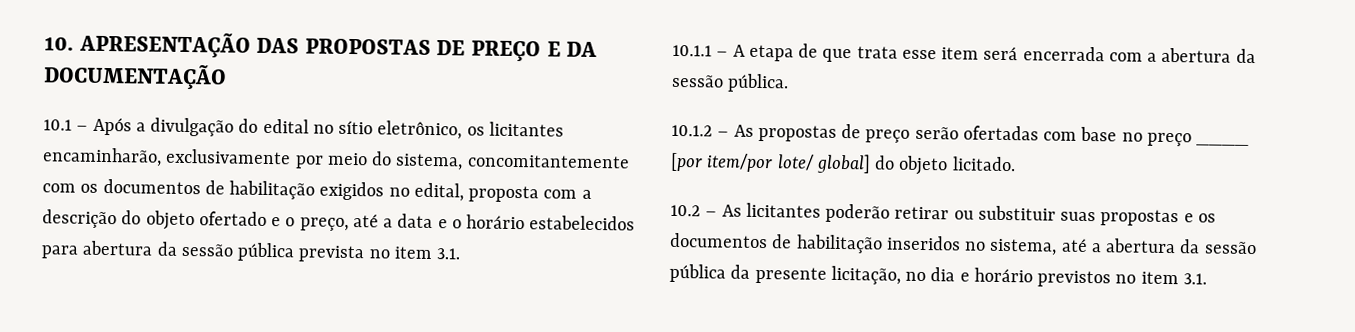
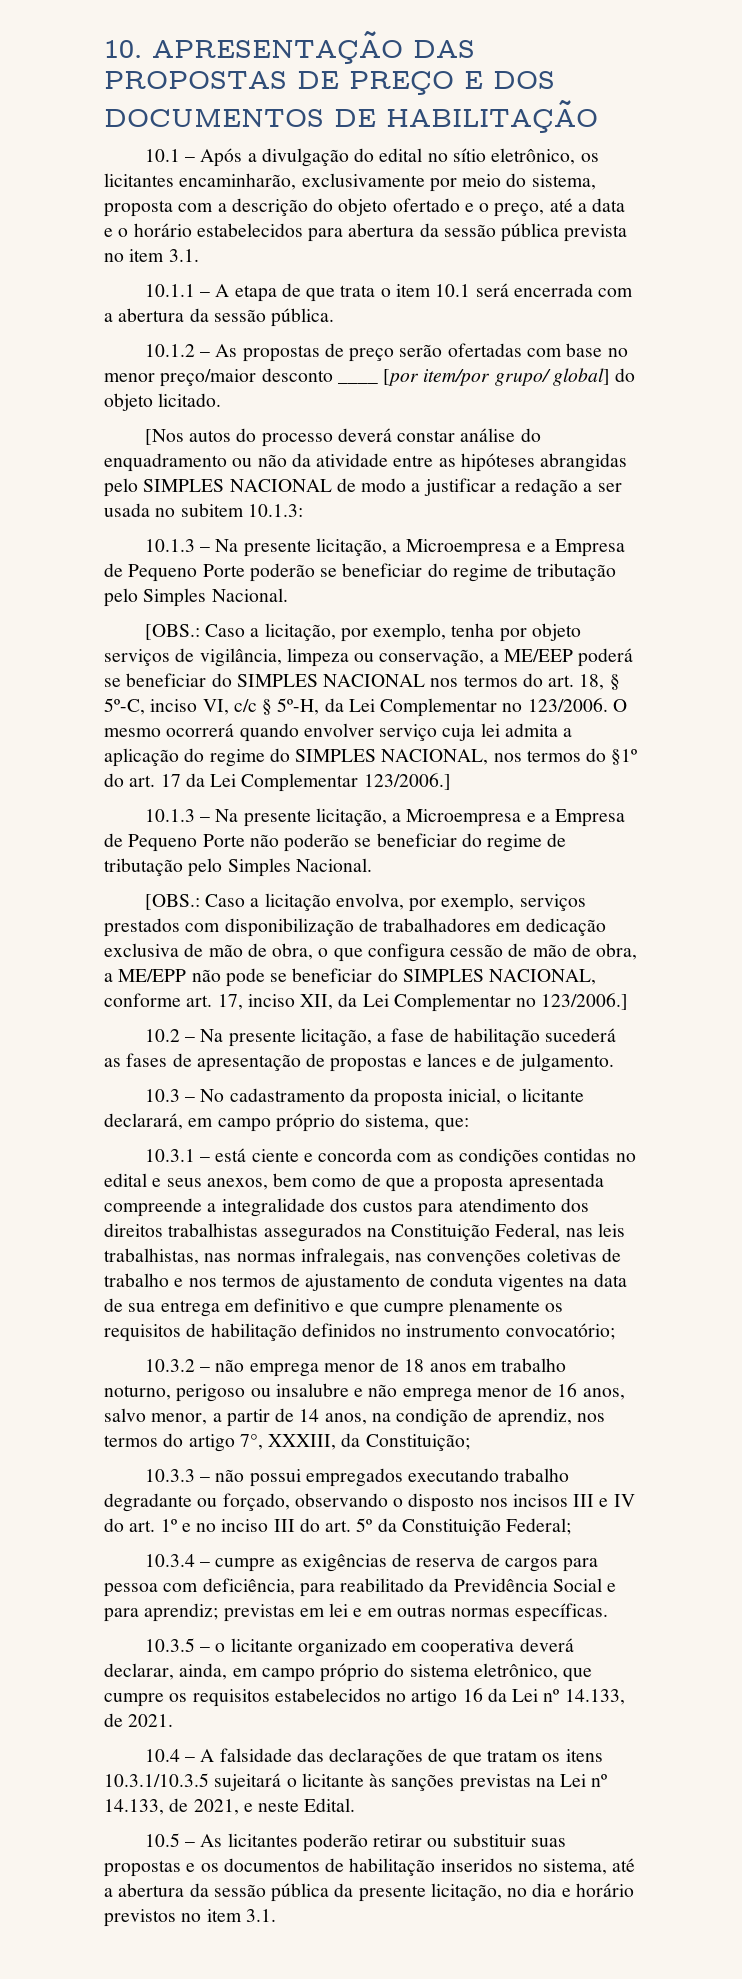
[566,41,598,58] [43,62,227,90] DA DOCUMENTAÇÃO -> [493,71,555,89] [104,100,598,133] DOS DOCUMENTOS DE HABILITAÇÃO
[466,154,630,169] [42,178,464,202] concomitantemente com os documentos de habilitação exigidos no edital, -> (596, 182) none
[901,47,980,60] esse item -> [380,284,471,297] o item 10.1
[1146,132,1192,147] preço -> [104,368,333,387] menor preço/maior desconto
[776,154,815,171] lote/ -> [494,369,551,386] grupo/
[670,204,701,217] 10.2 -> [144,428,541,447] [104,453,628,472] [104,478,622,497] [104,503,303,517] [144,538,626,557] [104,563,617,582] [104,588,288,607] [144,623,581,642] [104,648,634,667] [104,673,620,690] [104,698,627,717] [104,723,573,742] [104,748,638,767] [104,773,451,792] [144,808,626,827] [104,833,567,852] [104,858,372,877] [144,893,586,912] [104,918,606,937] [104,943,638,962] [104,968,597,987] [104,993,629,1012] [144,1028,617,1047] [104,1053,614,1072] [144,1088,584,1107] [104,1113,469,1132] [144,1148,636,1166] [104,1173,604,1192] [104,1198,589,1217] [104,1223,625,1242] [104,1248,621,1267] [104,1273,627,1292] [104,1298,564,1317] [104,1323,615,1342] [144,1358,567,1377] [104,1383,625,1402] [104,1408,605,1427] [104,1433,470,1452] [144,1468,570,1487] [104,1493,635,1512] [104,1518,572,1536] [144,1553,599,1572] [104,1578,617,1597] [104,1603,609,1622] [144,1638,574,1657] [104,1663,593,1682] [104,1688,625,1707] [104,1713,174,1727] [144,1748,603,1767] [104,1773,608,1792] [104,1798,356,1815] [144,1833,180,1847] [Nos autos do processo deverá constar análise do enquadramento ou não da atividade entre as hipóteses abrangidas pelo SIMPLES NACIONAL de modo a justificar a redação a ser usada no subitem 10.1.3: // 10.1.3 – Na presente licitação, a Microempresa e a Empresa de Pequeno Porte poderão se beneficiar do regime de tributação pelo Simples Nacional. // [OBS.: Caso a licitação, por exemplo, tenha por objeto serviços de vigilância, limpeza ou conservação, a ME/EEP poderá se beneficiar do SIMPLES NACIONAL nos termos do art. 18, § 5º-C, inciso VI, c/c § 5º-H, da Lei Complementar no 123/2006. O mesmo ocorrerá quando envolver serviço cuja lei admita a aplicação do regime do SIMPLES NACIONAL, nos termos do §1º do art. 17 da Lei Complementar 123/2006.] // 10.1.3 – Na presente licitação, a Microempresa e a Empresa de Pequeno Porte não poderão se beneficiar do regime de tributação pelo Simples Nacional. // [OBS.: Caso a licitação envolva, por exemplo, serviços prestados com disponibilização de trabalhadores em dedicação exclusiva de mão de obra, o que configura cessão de mão de obra, a ME/EPP não pode se beneficiar do SIMPLES NACIONAL, conforme art. 17, inciso XII, da Lei Complementar no 123/2006.] // 10.2 – Na presente licitação, a fase de habilitação sucederá as fases de apresentação de propostas e lances e de julgamento. // 10.3 – No cadastramento da proposta inicial, o licitante declarará, em campo próprio do sistema, que: // 10.3.1 – está ciente e concorda com as condições contidas no edital e seus anexos, bem como de que a proposta apresentada compreende a integralidade dos custos para atendimento dos direitos trabalhistas assegurados na Constituição Federal, nas leis trabalhistas, nas normas infralegais, nas convenções coletivas de trabalho e nos termos de ajustamento de conduta vigentes na data de sua entrega em definitivo e que cumpre plenamente os requisitos de habilitação definidos no instrumento convocatório; // 10.3.2 – não emprega menor de 18 anos em trabalho noturno, perigoso ou insalubre e não emprega menor de 16 anos, salvo menor, a partir de 14 anos, na condição de aprendiz, nos termos do artigo 7°, XXXIII, da Constituição; // 10.3.3 – não possui empregados executando trabalho degradante ou forçado, observando o disposto nos incisos III e IV do art. 1º e no inciso III do art. 5º da Constituição Federal; // 10.3.4 – cumpre as exigências de reserva de cargos para pessoa com deficiência, para reabilitado da Previdência Social e para aprendiz; previstas em lei e em outras normas específicas. // 10.3.5 – o licitante organizado em cooperativa deverá declarar, ainda, em campo próprio do sistema eletrônico, que cumpre os requisitos estabelecidos no artigo 16 da Lei nº 14.133, de 2021. // 10.4 – A falsidade das declarações de que tratam os itens 10.3.1/10.3.5 sujeitará o licitante às sanções previstas na Lei nº 14.133, de 2021, e neste Edital. // 10.5

